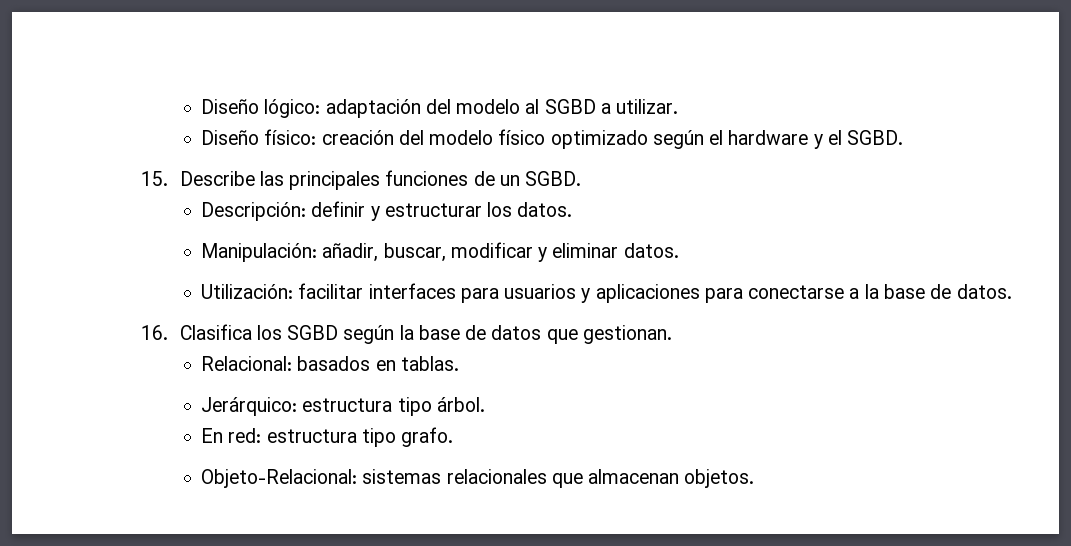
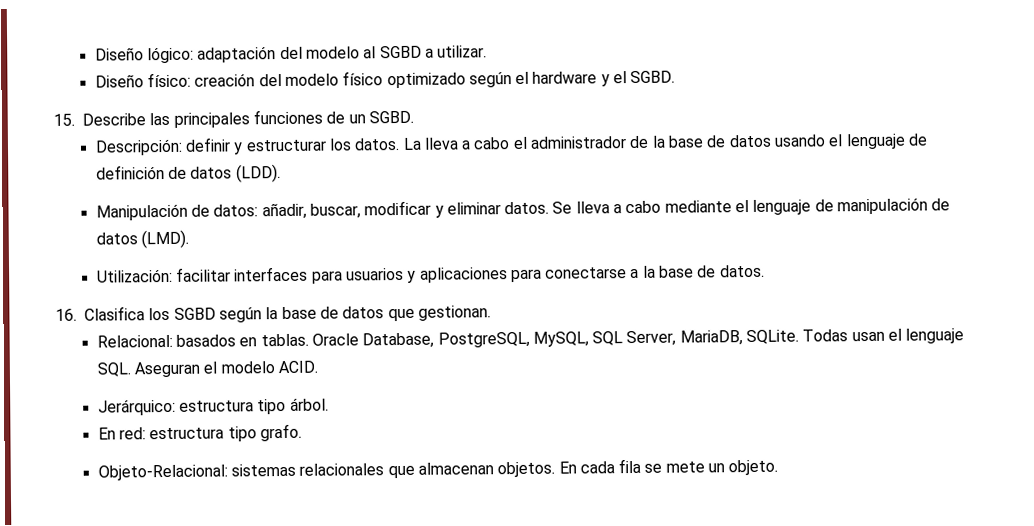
[201,243,318,262] // Manipulación: -> [402,133,928,150] [95,164,281,183] [95,203,259,221] La lleva a cabo el administrador de la base de datos usando el lenguaje de definición de datos (LDD). // Manipulación de datos:
(679, 250) none -> [552,197,951,215] [95,229,189,249] Se lleva a cabo mediante el lenguaje de manipulación de datos (LMD).
(459, 363) none -> [311,328,965,349] [96,360,318,378] Oracle Database, PostgreSQL, MySQL, SQL Server, MariaDB, SQLite. Todas usan el lenguaje SQL. Aseguran el modelo ACID.
(755, 478) none -> [558,458,779,476] En cada fila se mete un objeto.

